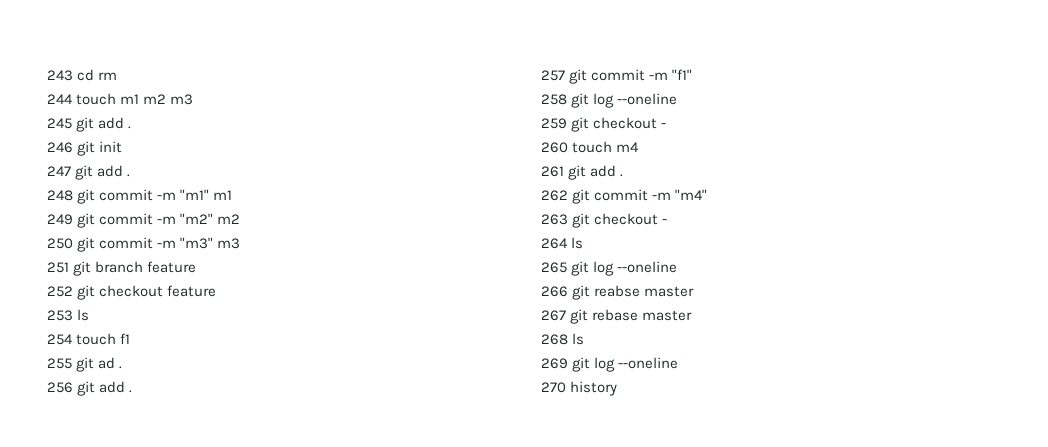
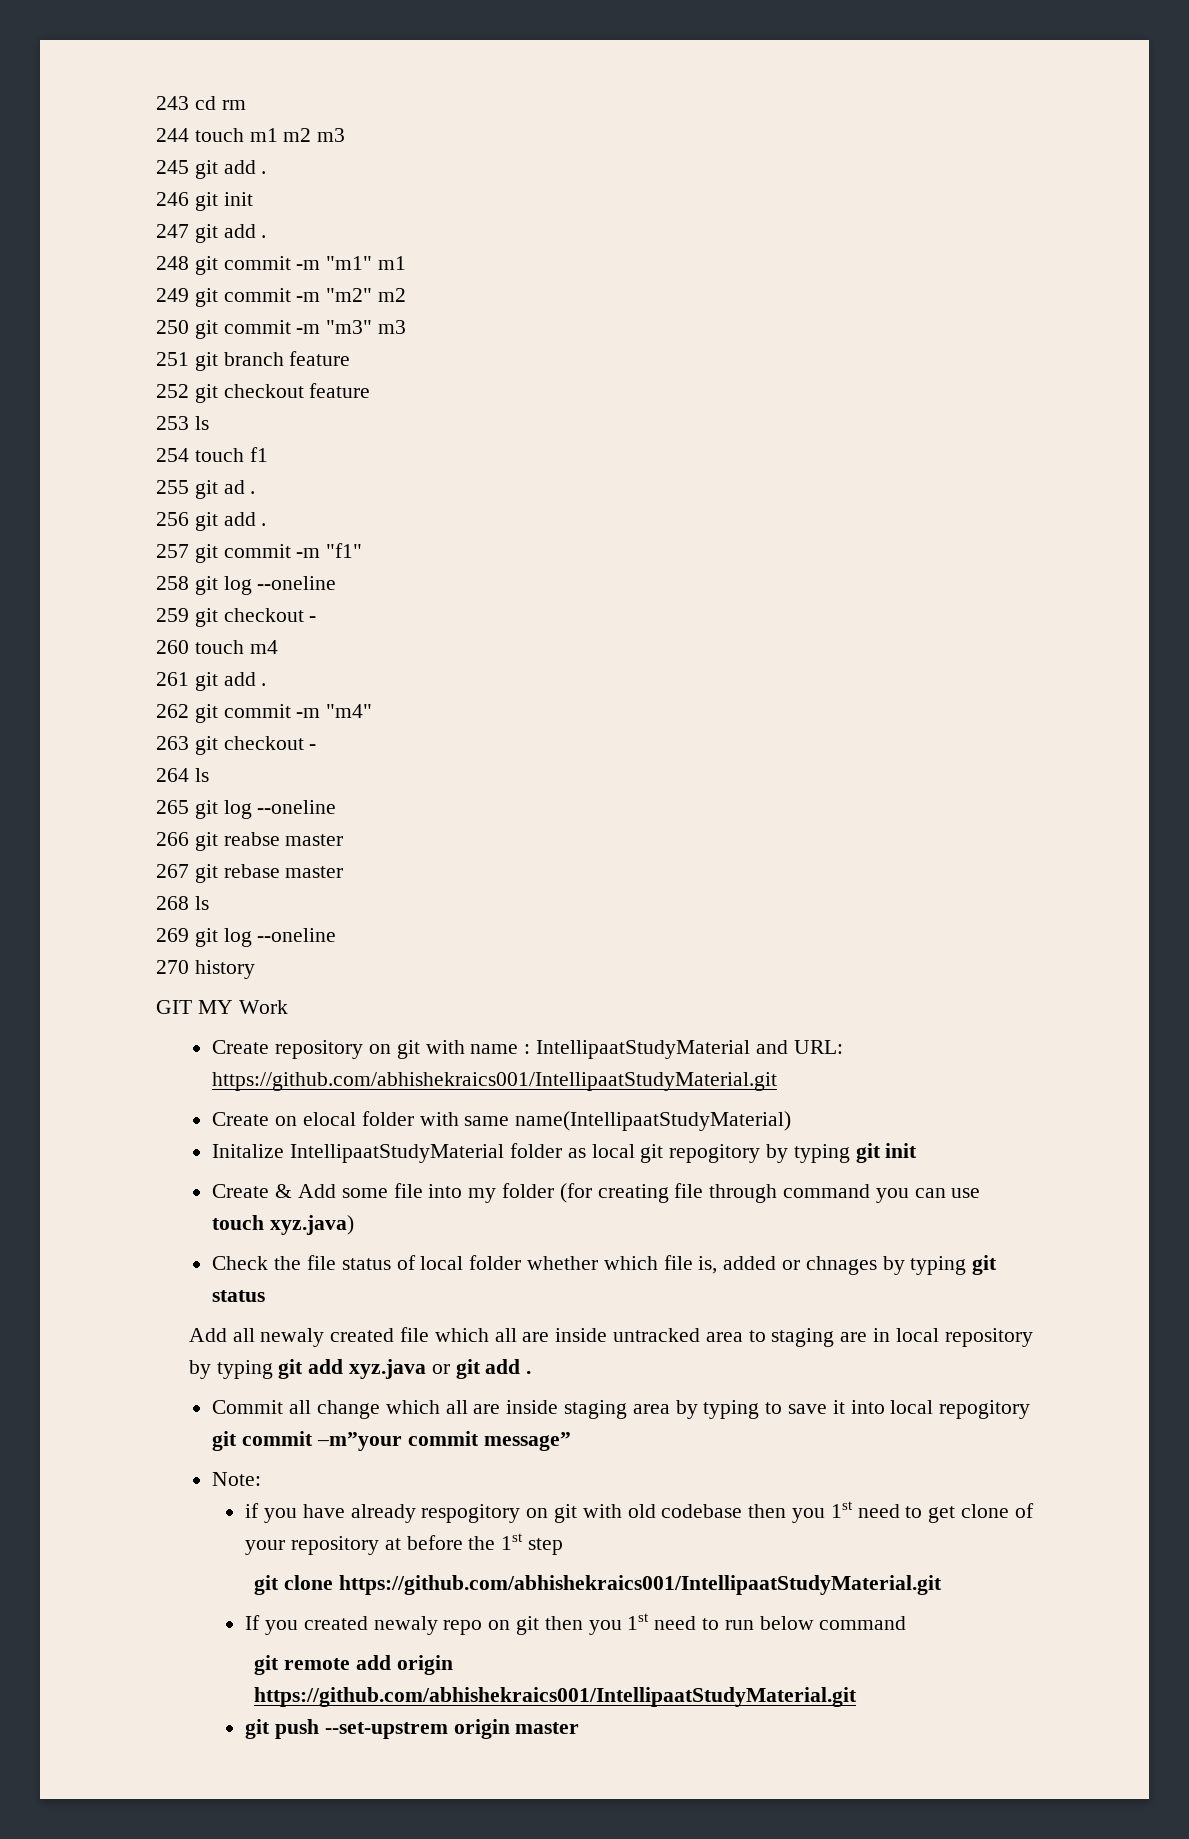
(618, 388) none -> [156,1000,288,1014] [212,1040,843,1059] [212,1072,778,1091] [212,1111,792,1131] [212,1143,918,1163] [212,1183,981,1203] [212,1215,355,1235] [212,1255,998,1275] [212,1290,266,1302] [188,1327,1033,1347] [188,1359,532,1379] [212,1400,1031,1419] [212,1431,571,1451] [212,1472,262,1486] [245,1501,1034,1523] [245,1533,563,1555] [254,1575,942,1595] [245,1613,907,1635] [254,1655,453,1675] [254,1687,858,1707] [245,1719,580,1739] // GIT MY Work // Create repository on git with name : IntellipaatStudyMaterial and URL: https://github.com/abhishekraics001/IntellipaatStudyMaterial.git // Create on elocal folder with same name(IntellipaatStudyMaterial) // Initalize IntellipaatStudyMaterial folder as local git repogitory by typing git init // Create & Add some file into my folder (for creating file through command you can use touch xyz.java) // Check the file status of local folder whether which file is, added or chnages by typing git status // Add all newaly created file which all are inside untracked area to staging are in local repository by typing git add xyz.java or git add . // Commit all change which all are inside staging area by typing to save it into local repogitory git commit –m”your commit message” // Note: // if you have already respogitory on git with old codebase then you 1st need to get clone of your repository at before the 1st step // git clone https://github.com/abhishekraics001/IntellipaatStudyMaterial.git // If you created newaly repo on git then you 1st need to run below command // git remote add origin https://github.com/abhishekraics001/IntellipaatStudyMaterial.git // git push --set-upstrem origin master

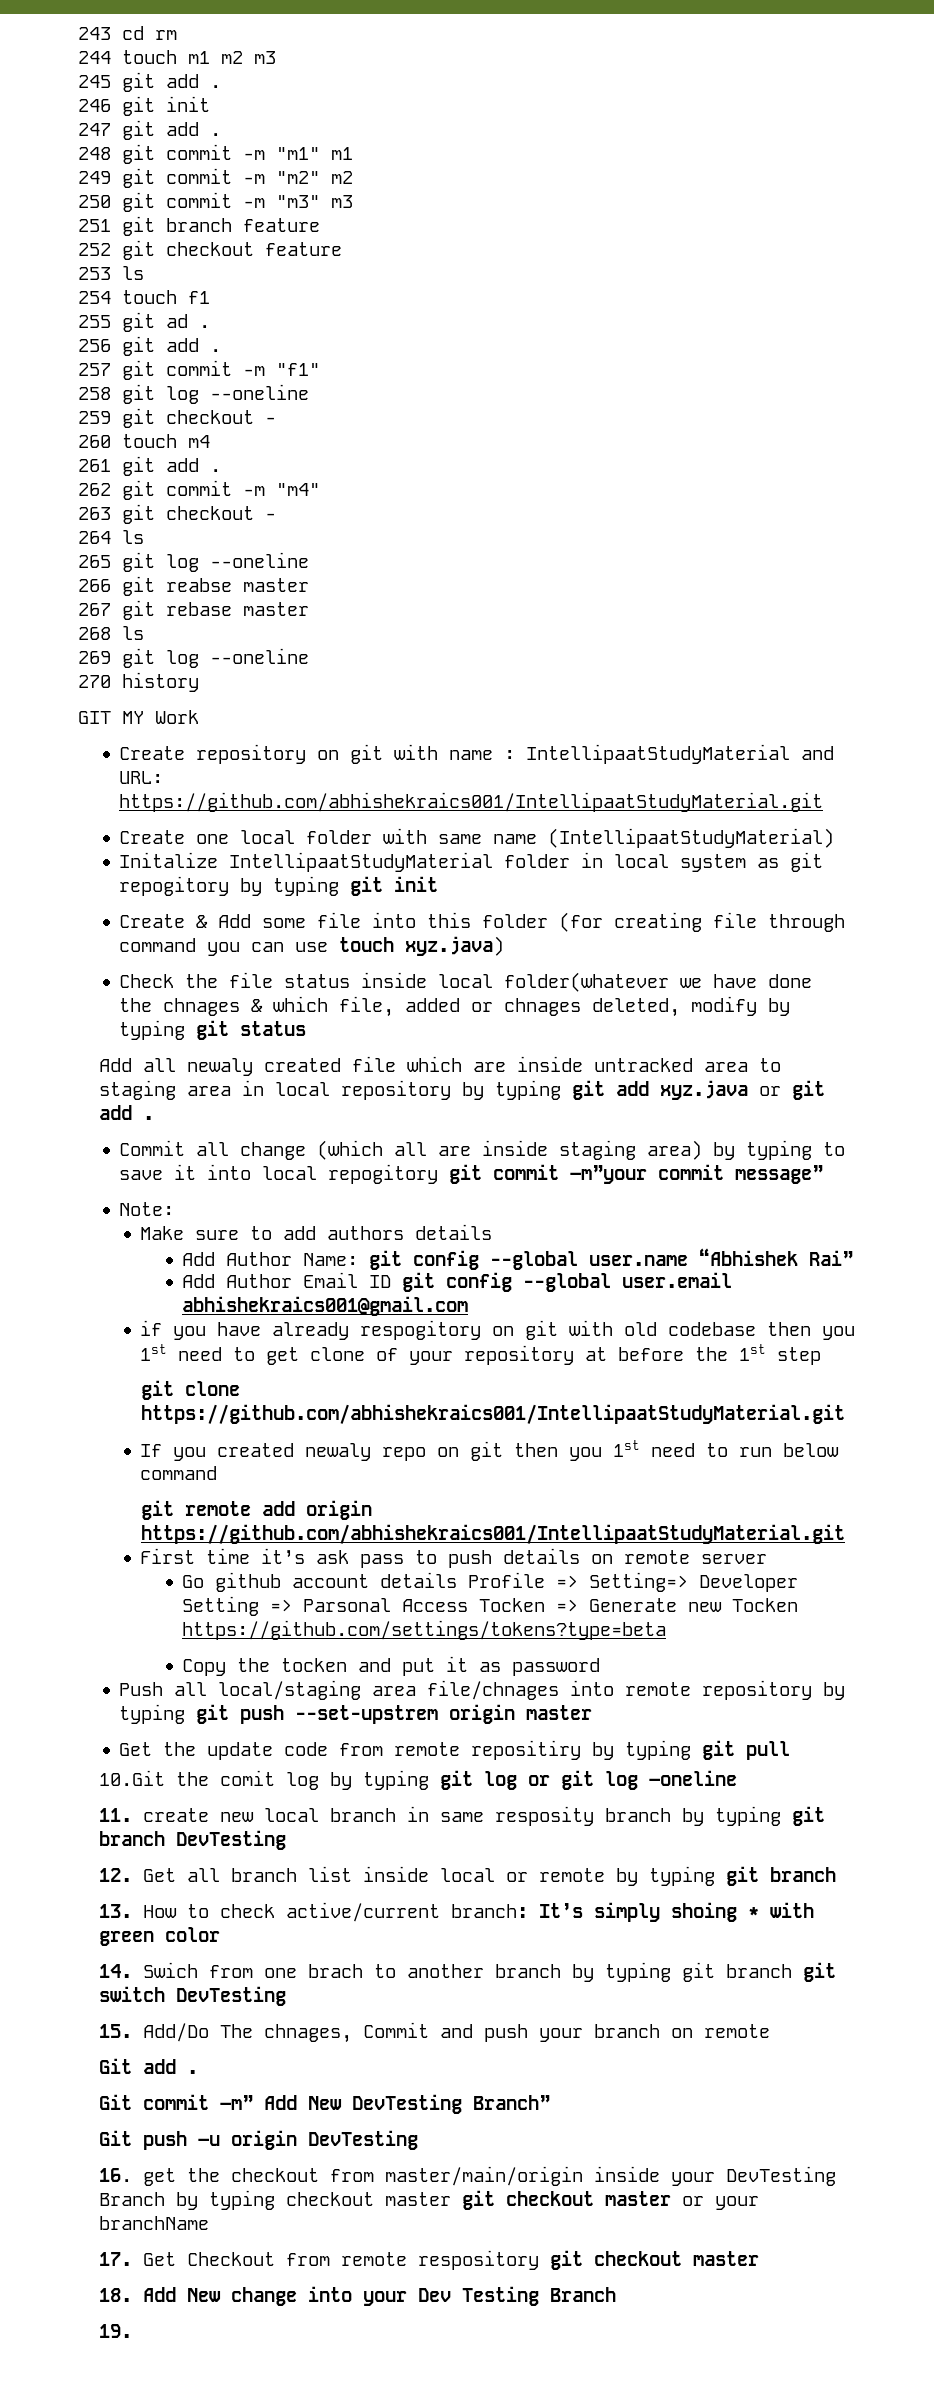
[275,1112,357,1126] on elocal -> [196,830,296,844] one local
[515,1111,792,1131] name(IntellipaatStudyMaterial) -> [493,828,835,848] name (IntellipaatStudyMaterial)
[567,1144,635,1158] as local -> [581,852,780,872] in local system as
[468,1188,497,1203] my -> [427,912,472,928] this
[396,1255,718,1274] of local folder whether which file is, -> [361,972,813,992] [119,996,395,1017] inside local folder(whatever we have done the chnages & which file,
(877, 1265) none -> [592,996,758,1017] deleted, modify
[494,1328,517,1342] all -> (462, 1064) none
[840,1332,868,1342] are -> [186,1086,231,1096] area
[385,1400,440,1414] which -> [317,1140,384,1160] (which
[632,1404,670,1414] area -> [647,1140,703,1160] area)
(262, 1479) none -> [140,1224,493,1240] [182,1248,854,1270] [182,1272,733,1292] [182,1296,469,1316] // Make sure to add authors details // Add Author Name: git config --global user.name “Abhishek Rai” // Add Author Email ID git config --global user.email abhishekraics001@gmail.com
(858, 1697) none -> [140,1548,768,1568] [182,1572,799,1592] [182,1596,799,1616] [182,1620,667,1640] [182,1656,601,1676] [119,1680,846,1700] [119,1704,186,1724] First time it’s ask pass to push details on remote server // Go github account details Profile => Setting=> Developer Setting => Parsonal Access Tocken => Generate new Tocken https://github.com/settings/tokens?type=beta // Copy the tocken and put it as password // Push all local/staging area file/chnages into remote repository by typing
(580, 1728) none -> [119,1740,791,1760] [98,1770,737,1790] [98,1806,825,1826] [98,1830,286,1850] [98,1866,836,1886] [98,1902,814,1922] [98,1927,220,1946] [98,1962,836,1982] [98,1986,286,2006] [98,2022,770,2043] [98,2058,198,2074] [98,2094,550,2114] [98,2130,418,2150] [98,2166,836,2186] [98,2190,759,2210] [98,2216,209,2230] [98,2250,759,2270] [98,2286,616,2306] [98,2324,132,2338] // Get the update code from remote repositiry by typing git pull // 10.Git the comit log by typing git log or git log –oneline // 11. create new local branch in same resposity branch by typing git branch DevTesting // 12. Get all branch list inside local or remote by typing git branch // 13. How to check active/current branch: It’s simply shoing * with green color // 14. Swich from one brach to another branch by typing git branch git switch DevTesting // 15. Add/Do The chnages, Commit and push your branch on remote // Git add . // Git commit –m” Add New DevTesting Branch” // Git push –u origin DevTesting // 16. get the checkout from master/main/origin inside your DevTesting Branch by typing checkout master git checkout master or your branchName // 17. Get Checkout from remote respository git checkout master // 18. Add New change into your Dev Testing Branch // 19.

